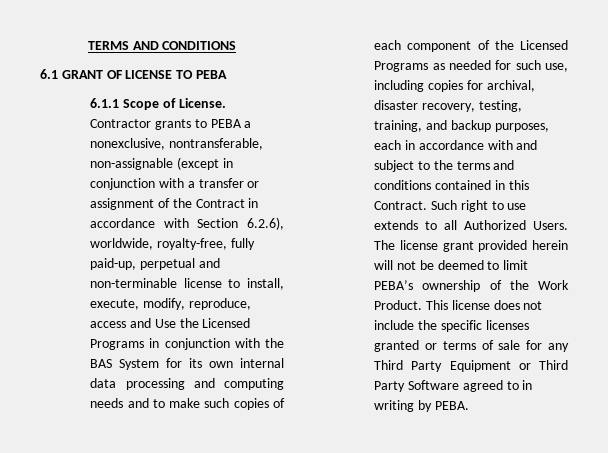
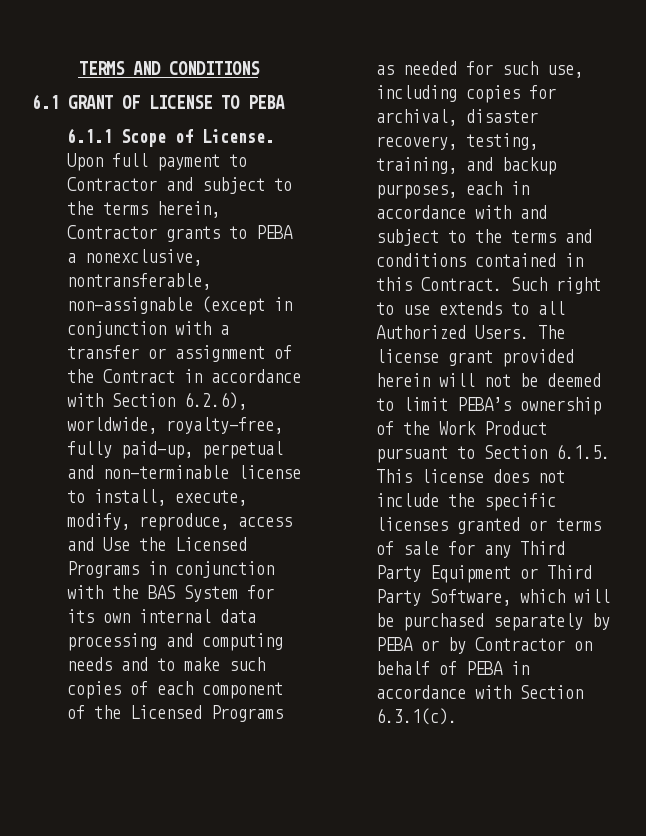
(226, 103) none -> [66,153,247,171] [66,177,292,194] [66,201,220,218] Upon full payment to Contractor and subject to the terms herein,
[374,300,423,310] Product. -> [483,421,547,435] [375,444,610,463] Product pursuant to Section 6.1.5.
[408,380,533,392] [374,400,469,412] Software agreed to in writing by PEBA. -> [429,589,610,606] [375,613,610,631] [375,637,592,654] [375,661,529,675] [375,685,583,699] [375,708,457,725] Software, which will be purchased separately by PEBA or by Contractor on behalf of PEBA in accordance with Section 6.3.1(c).

